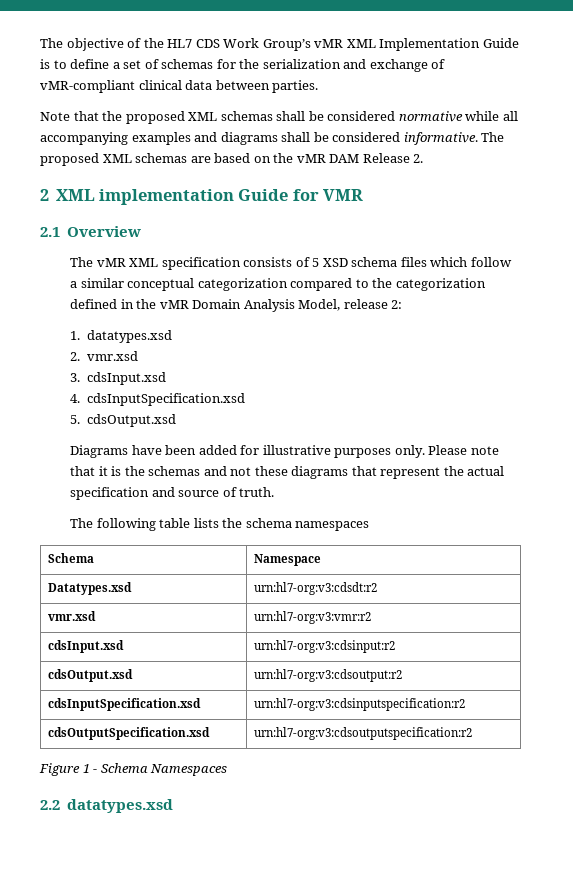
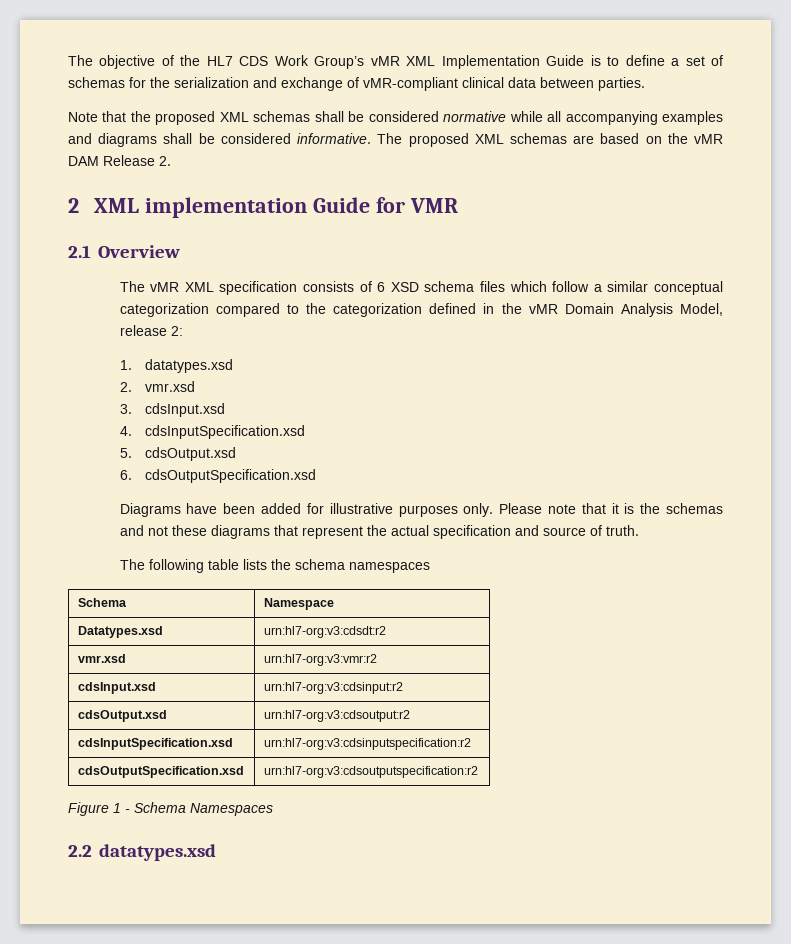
[312,258,320,267] 5 -> [377,282,386,292] 6
(176, 420) none -> [119,469,317,483] // 6. cdsOutputSpecification.xsd

